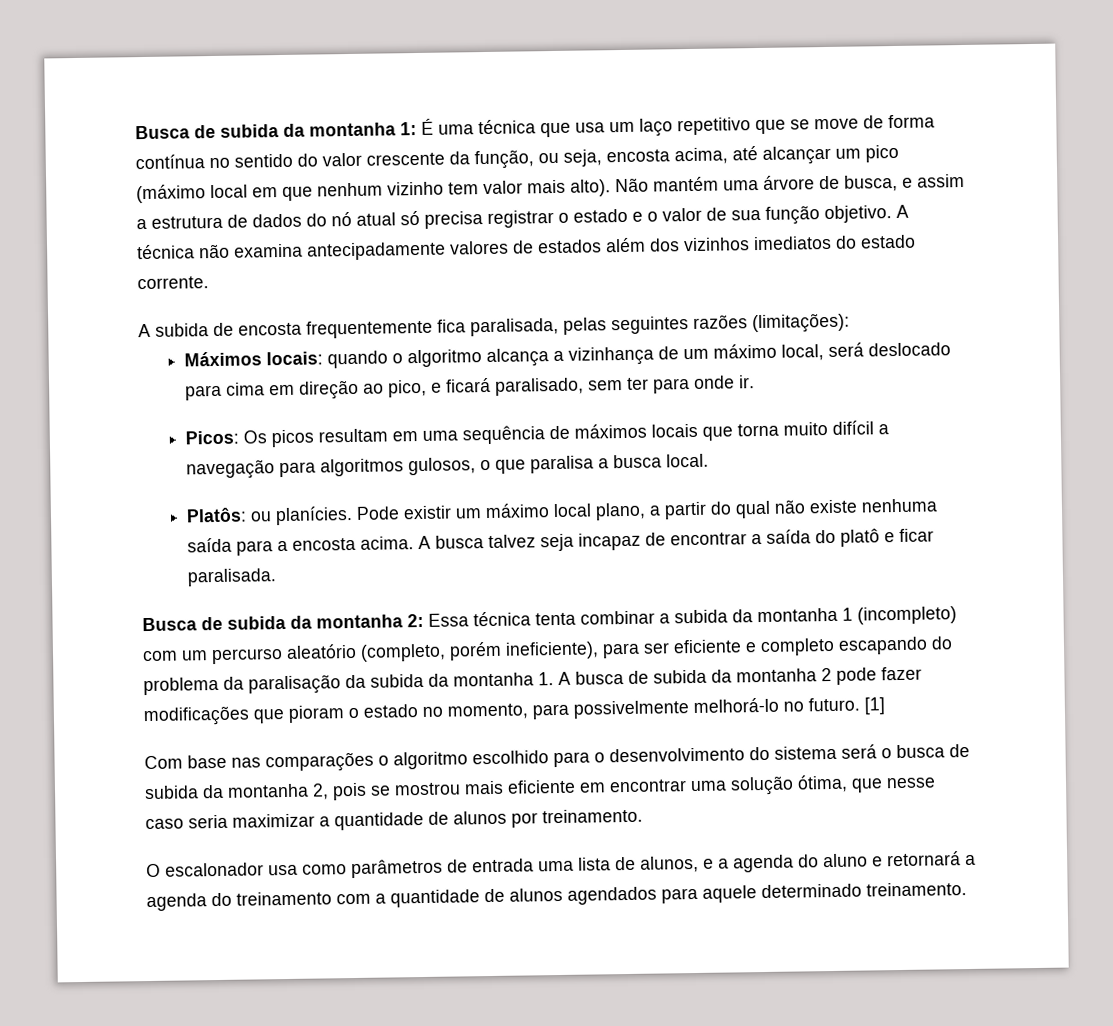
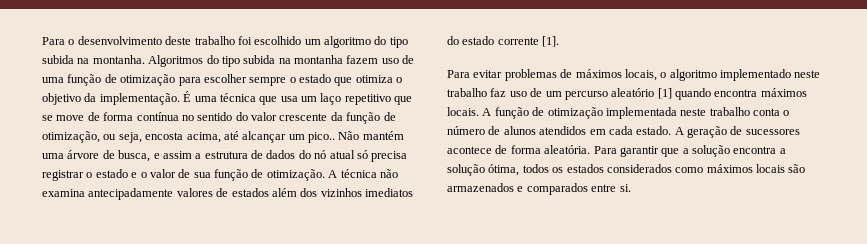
[135,122,417,140] Busca de subida da montanha 1: -> [42,36,408,48] [42,55,415,67] [42,74,403,86] [42,93,180,105] Para o desenvolvimento deste trabalho foi escolhido um algoritmo do tipo subida na montanha. Algoritmos do tipo subida na montanha fazem uso de uma função de otimização para escolher sempre o estado que otimiza o objetivo da implementação.
[474,149,534,170] função, -> [346,112,396,124] [42,131,100,143] função de otimização,
[865,144,899,163] [136,179,611,204] pico (máximo local em que nenhum vizinho tem valor mais alto). -> [308,132,335,143] pico..
[824,205,892,224] objetivo. -> [251,169,325,181] de otimização.
[137,276,209,290] [138,312,850,339] [184,342,952,369] [185,375,756,401] [185,420,890,448] [186,453,710,480] [186,498,939,526] [187,528,935,556] [187,568,278,587] [142,606,957,632] [142,636,953,665] [143,666,922,696] [143,697,885,727] [144,743,970,773] [144,774,936,801] [145,808,643,831] [146,851,976,879] [146,882,967,912] corrente. // A subida de encosta frequentemente fica paralisada, pelas seguintes razões (limitações): // Máximos locais: quando o algoritmo alcança a vizinhança de um máximo local, será deslocado para cima em direção ao pico, e ficará paralisado, sem ter para onde ir. // Picos: Os picos resultam em uma sequência de máximos locais que torna muito difícil a navegação para algoritmos gulosos, o que paralisa a busca local. // Platôs: ou planícies. Pode existir um máximo local plano, a partir do qual não existe nenhuma saída para a encosta acima. A busca talvez seja incapaz de encontrar a saída do platô e ficar paralisada. // Busca de subida da montanha 2: Essa técnica tenta combinar a subida da montanha 1 (incompleto) com um percurso aleatório (completo, porém ineficiente), para ser eficiente e completo escapando do problema da paralisação da subida da montanha 1. A busca de subida da montanha 2 pode fazer modificações que pioram o estado no momento, para possivelmente melhorá-lo no futuro. [1] // Com base nas comparações o algoritmo escolhido para o desenvolvimento do sistema será o busca de subida da montanha 2, pois se mostrou mais eficiente em encontrar uma solução ótima, que nesse caso seria maximizar a quantidade de alunos por treinamento. // O escalonador usa como parâmetros de entrada uma lista de alunos, e a agenda do aluno e retornará a agenda do treinamento com a quantidade de alunos agendados para aquele determinado treinamento. -> [497,36,560,47] [447,69,821,81] [447,88,807,100] [447,107,790,119] [447,126,800,138] [447,145,786,157] [447,164,806,176] [447,183,631,195] corrente [1]. // Para evitar problemas de máximos locais, o algoritmo implementado neste trabalho faz uso de um percurso aleatório [1] quando encontra máximos locais. A função de otimização implementada neste trabalho conta o número de alunos atendidos em cada estado. A geração de sucessores acontece de forma aleatória. Para garantir que a solução encontra a solução ótima, todos os estados considerados como máximos locais são armazenados e comparados entre si.

